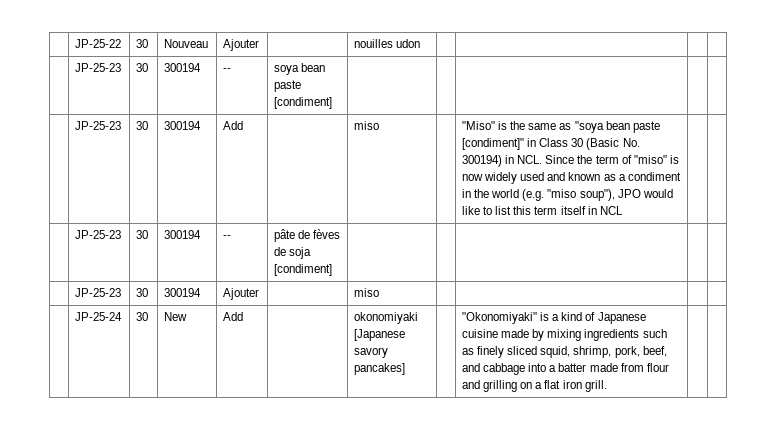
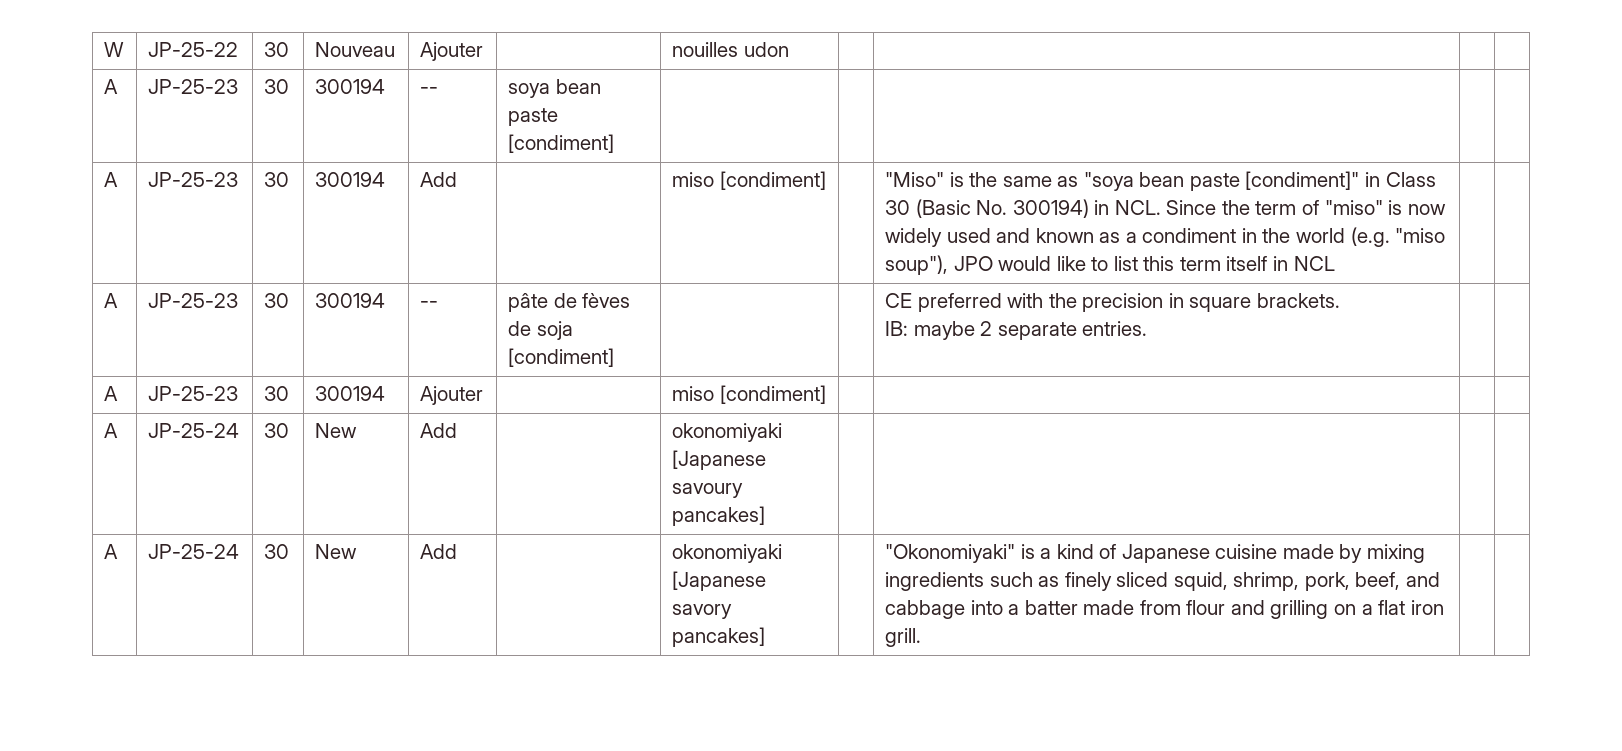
(75, 43) none -> [104,42,125,57] W
(421, 43) none -> [104,79,119,94] A
(333, 103) none -> [104,172,119,187] A
(380, 125) none -> [719,171,826,190] [condiment]
(623, 210) none -> [104,293,119,308] A
(333, 270) | | // -> [885,293,1340,312] [885,321,1148,340] [104,386,119,401] CE preferred with the precision in square brackets. // IB: maybe 2 separate entries. | | // A
(380, 292) | | | | // -> [719,385,826,404] [104,423,119,438] [148,423,240,438] [264,423,290,438] [315,423,358,438] [420,423,458,438] [672,423,783,442] [672,450,767,470] [672,483,744,498] [672,506,766,526] [104,544,119,559] [condiment] | | | | // A | JP-25-24 | 30 | New | Add | | okonomiyaki [Japanese savoury pancakes] | | | | // A

